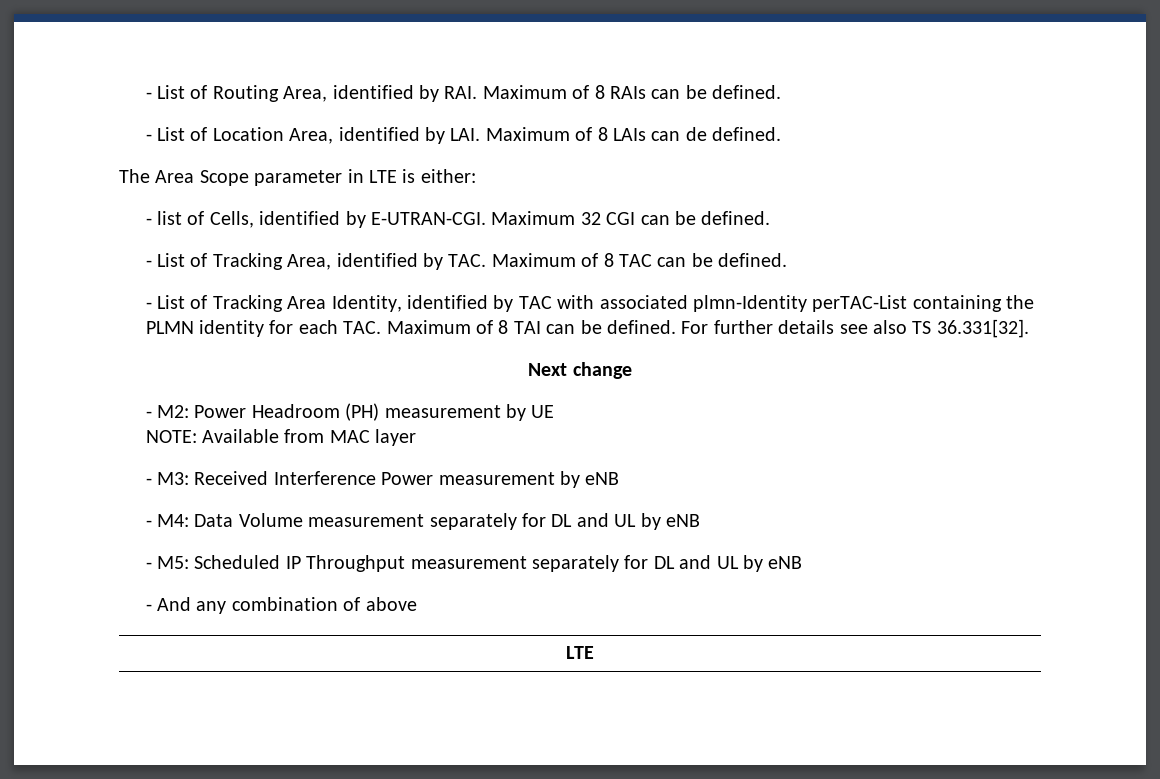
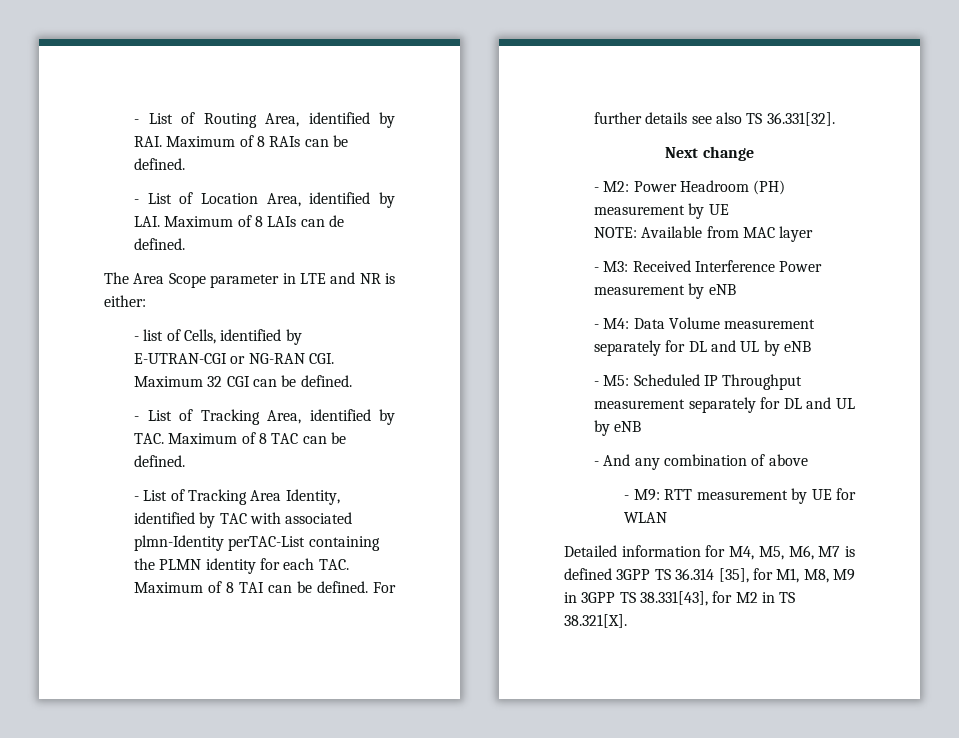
(397, 176) none -> [330,272,381,284] and NR
[370,212,486,225] E-UTRAN-CGI. -> [134,353,334,364] E-UTRAN-CGI or NG-RAN CGI.
[566,646,594,659] // LTE -> [624,488,856,504] [624,512,668,523] [564,545,855,560] [564,568,855,583] [564,591,796,606] [564,614,627,628] // - M9: RTT measurement by UE for WLAN // Detailed information for M4, M5, M6, M7 is defined 3GPP TS 36.314 [35], for M1, M8, M9 in 3GPP TS 38.331[43], for M2 in TS 38.321[X].

